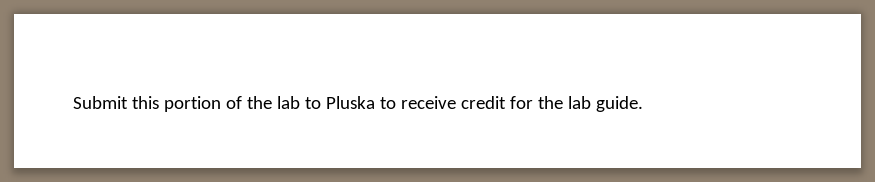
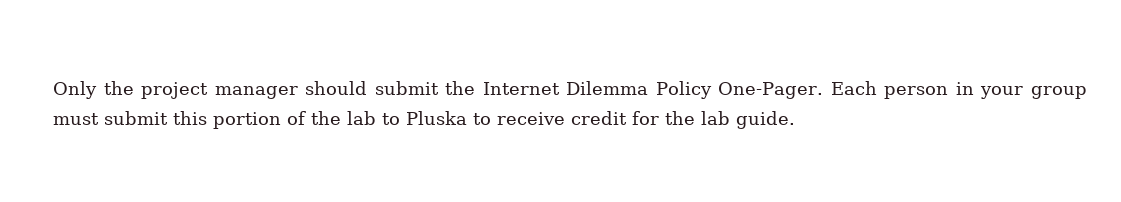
[73,96,128,109] Submit -> [53,81,1088,99] [53,111,168,125] Only the project manager should submit the Internet Dilemma Policy One-Pager. Each person in your group must submit

